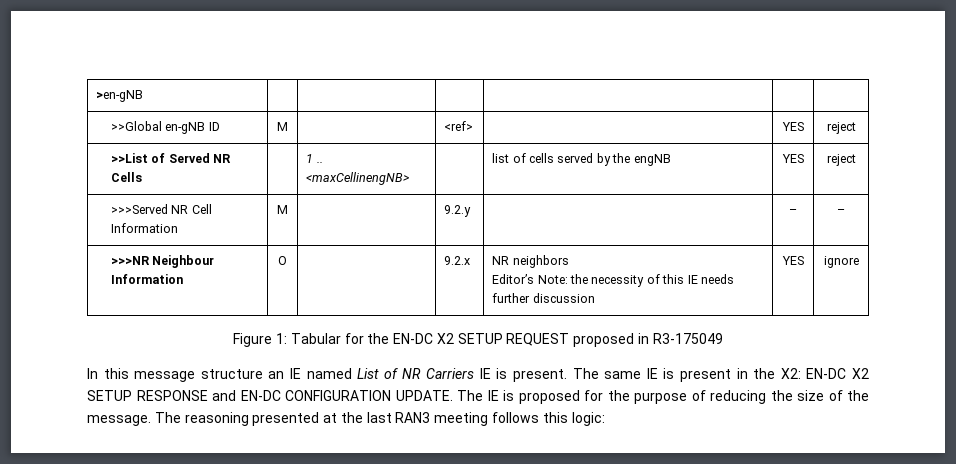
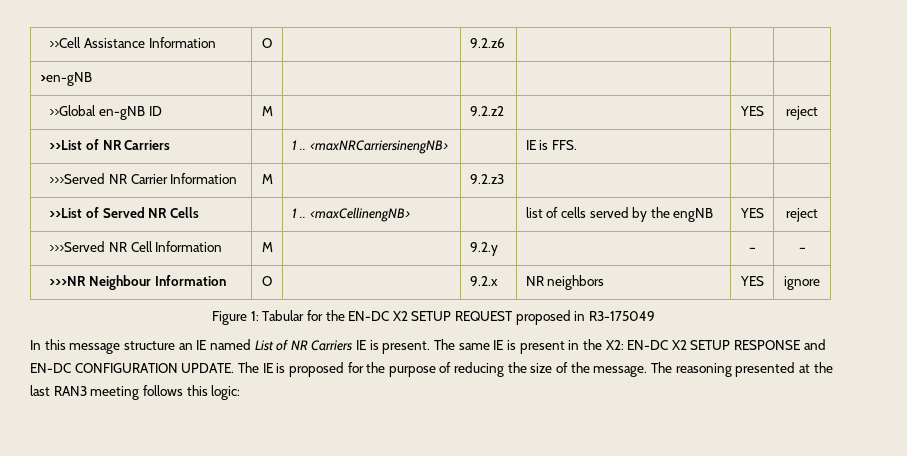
(96, 96) none -> [49,37,216,48] [262,38,272,48] [469,38,505,48] >>Cell Assistance Information | O | | 9.2.z6 | | | //
[444,121,474,131] [781,122,804,131] [826,122,856,134] <ref> | | YES | reject -> [469,106,504,116] [739,106,764,116] [786,106,818,120] [49,139,171,150] [291,140,448,154] [525,140,577,150] [49,173,238,184] [261,174,273,184] [469,174,504,184] 9.2.z2 | | YES | reject // >>List of NR Carriers | | 1 .. <maxNRCarriersinengNB> | | IE is FFS. | | // >>>Served NR Carrier Information | M | | 9.2.z3 | | |
[492,274,734,287] [492,293,595,303] // Editor’s Note: the necessity of this IE needs further discussion -> (605, 282) none

